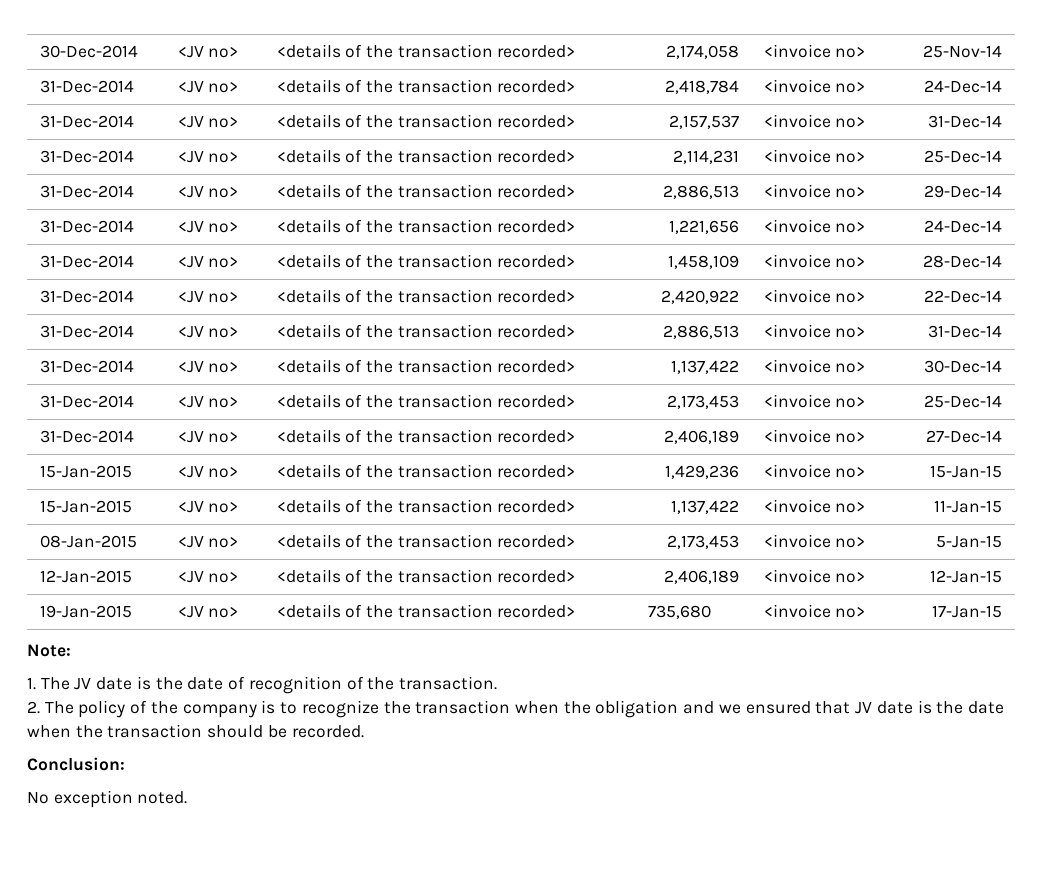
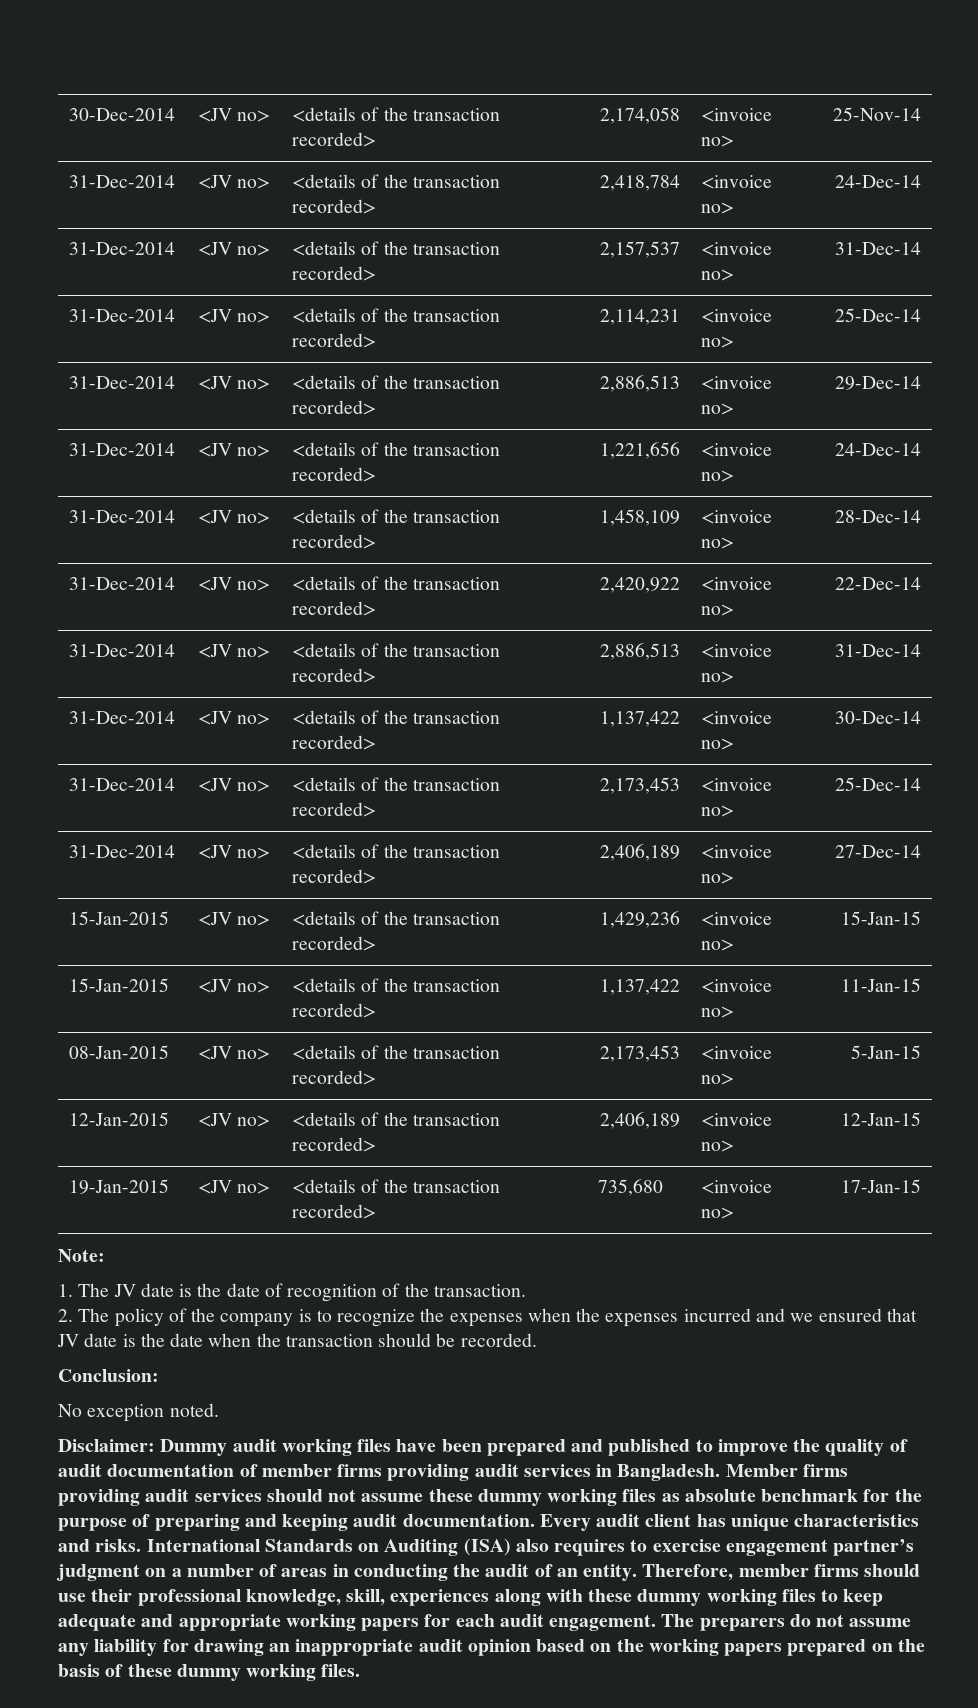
[415,700,679,718] transaction when the obligation -> [449,1308,751,1327] expenses when the expenses incurred
(188, 797) none -> [58,1439,908,1456] [58,1464,848,1481] [58,1489,922,1506] [58,1514,920,1531] [58,1538,915,1556] [56,1564,921,1581] [58,1589,884,1606] [58,1614,912,1631] [58,1639,925,1656] [58,1664,361,1681] // Disclaimer: Dummy audit working files have been prepared and published to improve the quality of audit documentation of member firms providing audit services in Bangladesh. Member firms providing audit services should not assume these dummy working files as absolute benchmark for the purpose of preparing and keeping audit documentation. Every audit client has unique characteristics and risks. International Standards on Auditing (ISA) also requires to exercise engagement partner’s judgment on a number of areas in conducting the audit of an entity. Therefore, member firms should use their professional knowledge, skill, experiences along with these dummy working files to keep adequate and appropriate working papers for each audit engagement. The preparers do not assume any liability for drawing an inappropriate audit opinion based on the working papers prepared on the basis of these dummy working files.

